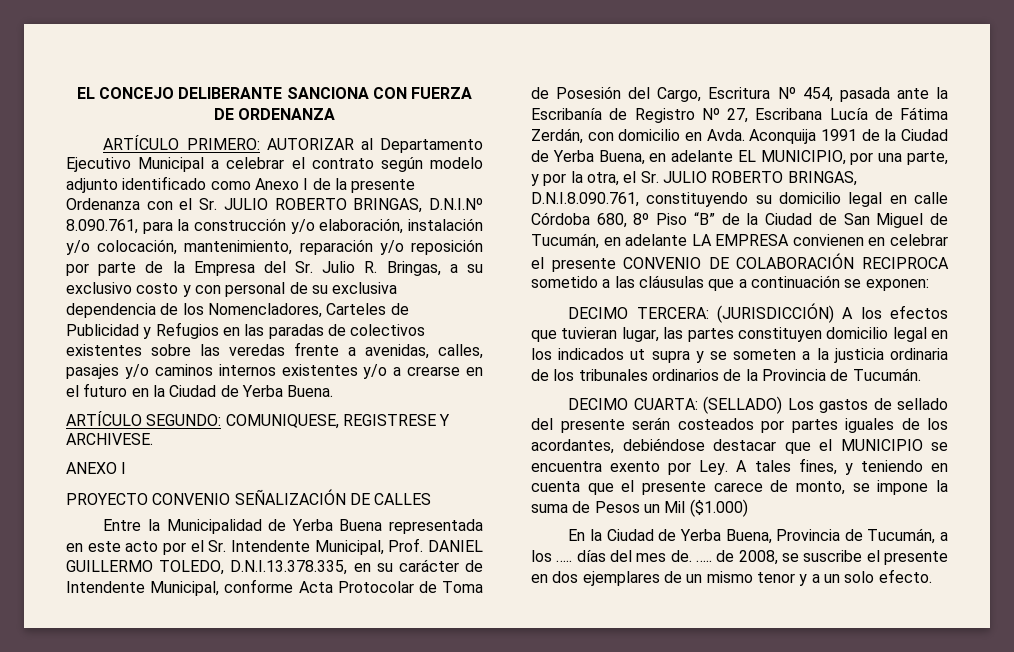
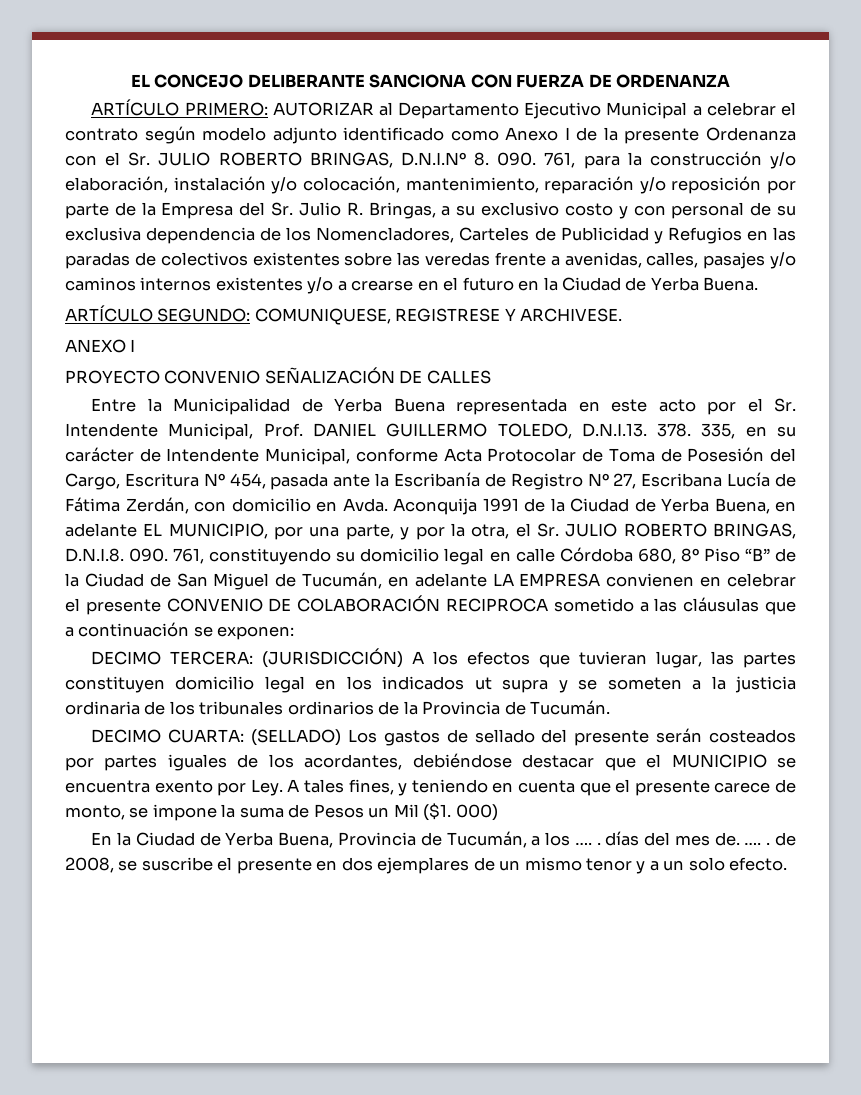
[66,219,138,234] 8.090.761, -> [474,152,576,168] 8. 090. 761,
[230,560,348,575] D.N.I.13.378.335, -> [581,423,736,439] D.N.I.13. 378. 335,
[531,192,639,207] D.N.I.8.090.761, -> [65,548,205,564] D.N.I.8. 090. 761,
[689,499,748,517] ($1.000) -> [423,803,498,821] ($1. 000)
[556,560,573,562] ….. -> [574,843,601,845] …. .
[696,560,712,562] ….. -> [744,843,771,845] …. .

